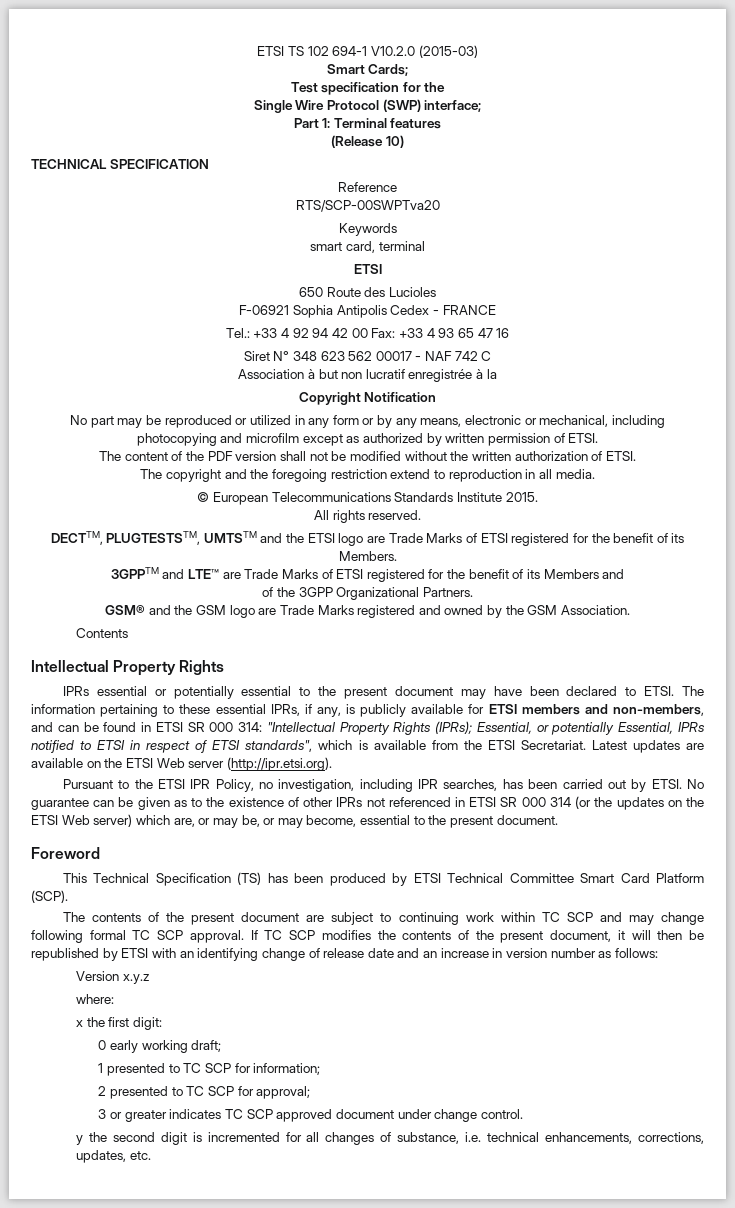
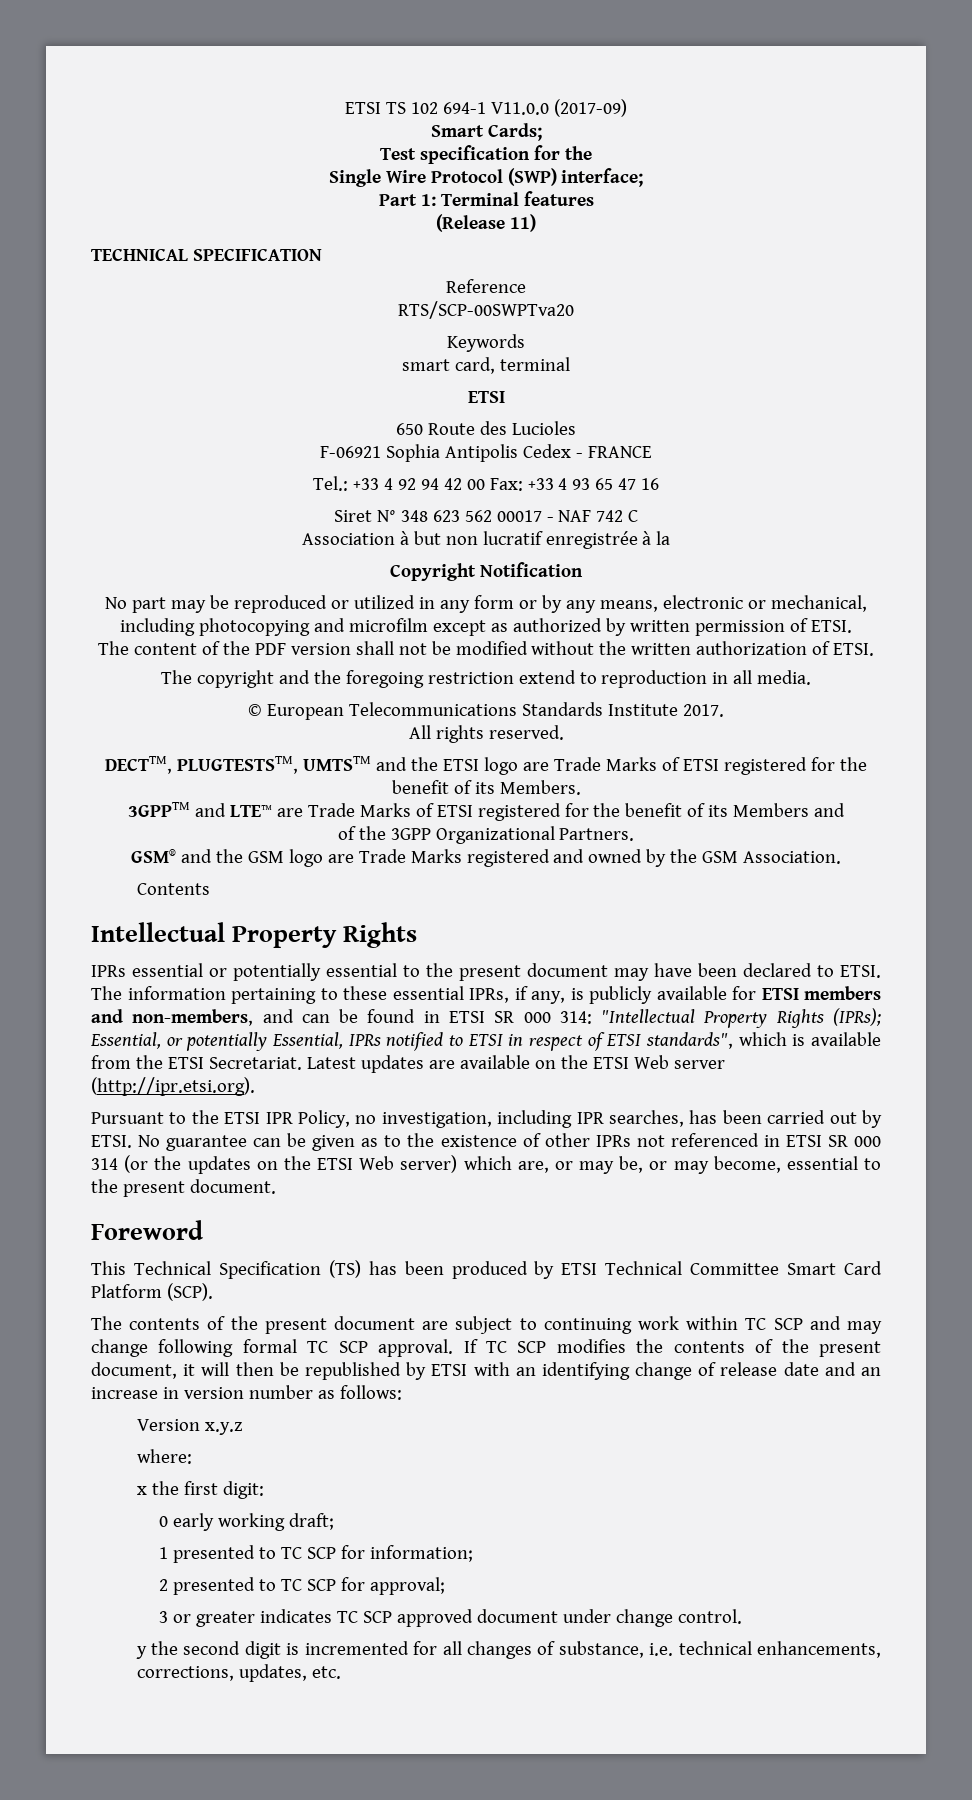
[370,45,478,58] V10.2.0 (2015-03) -> [490,99,627,117] V11.0.0 (2017-09)
[385,135,404,148] 10) -> [509,214,536,232] 11)
[505,492,538,502] 2015. -> [682,704,724,717] 2017.

